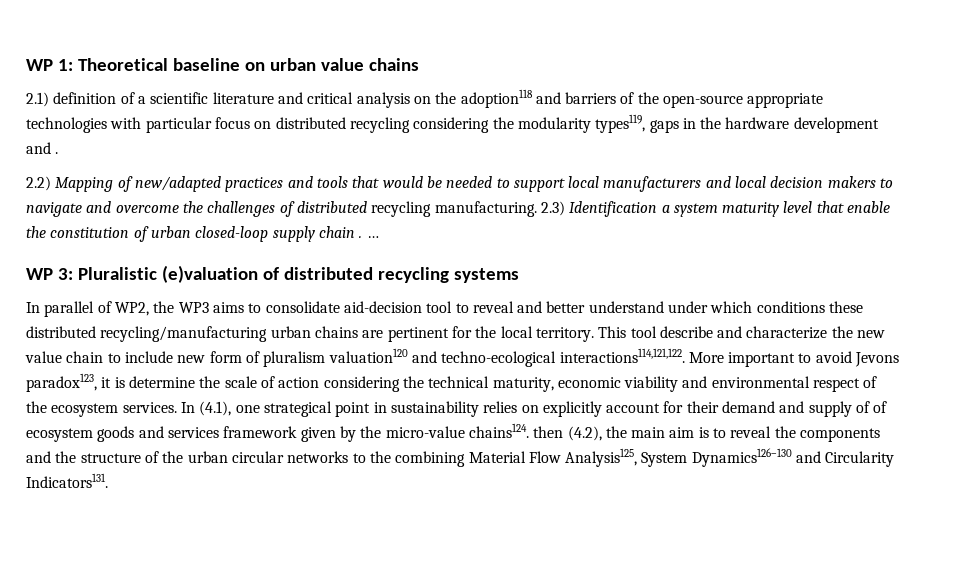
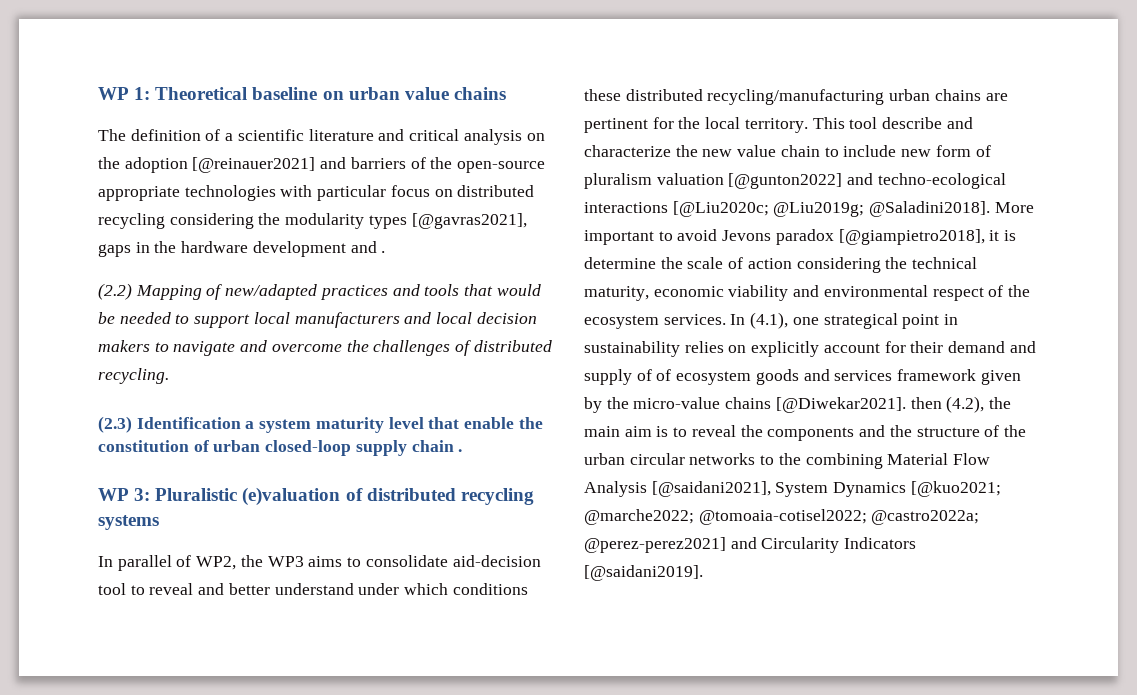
[26,92,49,107] 2.1) -> [98,129,126,141] The
[460,89,533,108] adoption118 -> [124,157,316,173] adoption [@reinauer2021]
[595,114,646,133] types119, -> [368,213,527,229] types [@gavras2021],
[26,176,51,191] 2.2) -> [98,283,132,300] (2.2)
[371,201,565,217] recycling manufacturing. 2.3) -> [98,368,169,384] [98,416,132,433] recycling. // (2.3)
[366,236,379,238] … -> (463, 450) none
[328,348,685,367] valuation120 and techno-ecological interactions114,121,122. -> [656,173,1006,189] [584,201,991,217] valuation [@gunton2022] and techno-ecological interactions [@Liu2020c; @Liu2019g; @Saladini2018].
[26,373,97,392] paradox123, -> [775,229,985,245] paradox [@giampietro2018],
[468,423,529,438] chains124. -> [725,397,906,413] chains [@Diwekar2021].
[565,448,895,467] [26,473,108,488] Analysis125, System Dynamics126–130 and Circularity Indicators131. -> [584,481,1001,497] [584,509,980,525] [584,537,917,553] [584,565,703,581] Analysis [@saidani2021], System Dynamics [@kuo2021; @marche2022; @tomoaia-cotisel2022; @castro2022a; @perez-perez2021] and Circularity Indicators [@saidani2019].

